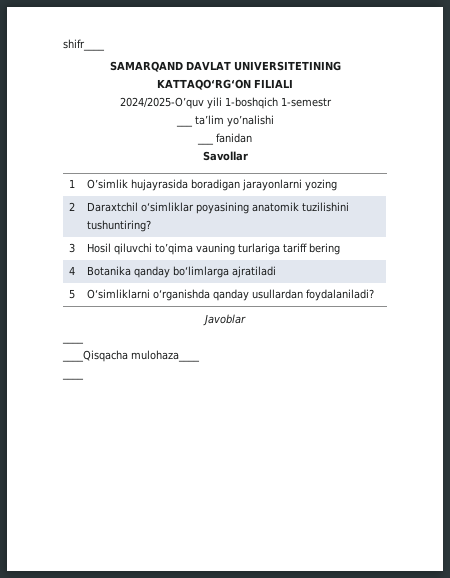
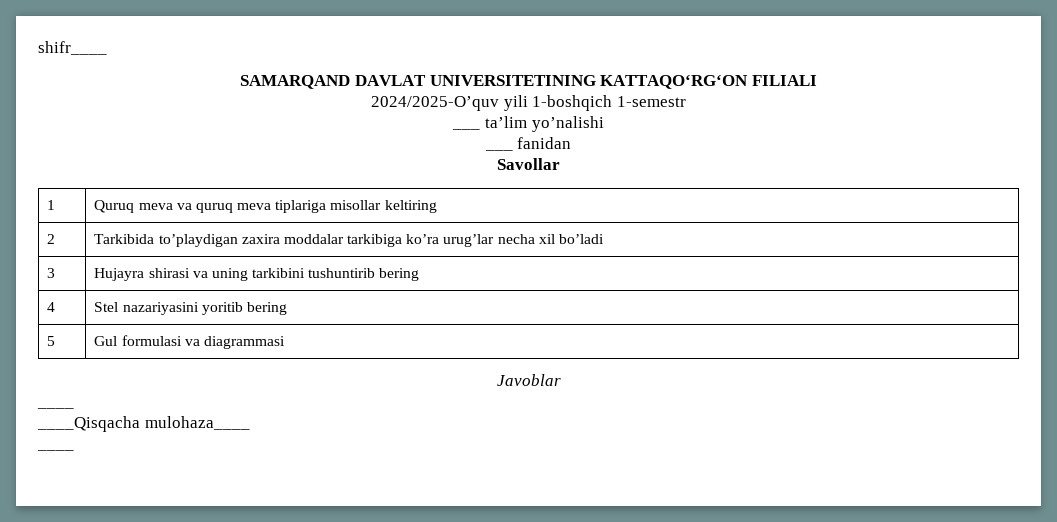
[86,179,337,191] [68,202,75,211] [86,202,349,214] [86,220,151,232] [68,243,75,253] [86,243,340,255] [68,266,75,275] [86,266,276,278] [68,289,75,299] [86,289,374,301] O’simlik hujayrasida boradigan jarayonlarni yozing // 2 | Daraxtchil o‘simliklar poyasining anatomik tuzilishini tushuntiring? // 3 | Hosil qiluvchi to’qima vauning turlariga tariff bering // 4 | Botanika qanday bo‘limlarga ajratiladi // 5 | O‘simliklarni o‘rganishda qanday usullardan foydalaniladi? -> [94,200,437,213] [47,234,56,244] [94,234,605,247] [47,268,56,278] [94,268,420,281] [47,302,56,312] [94,302,287,315] [47,336,56,346] [94,335,285,349] Quruq meva va quruq meva tiplariga misollar keltiring // 2 | Tarkibida to’playdigan zaxira moddalar tarkibiga ko’ra urug’lar necha xil bo’ladi // 3 | Hujayra shirasi va uning tarkibini tushuntirib bering // 4 | Stel nazariyasini yoritib bering // 5 | Gul formulasi va diagrammasi

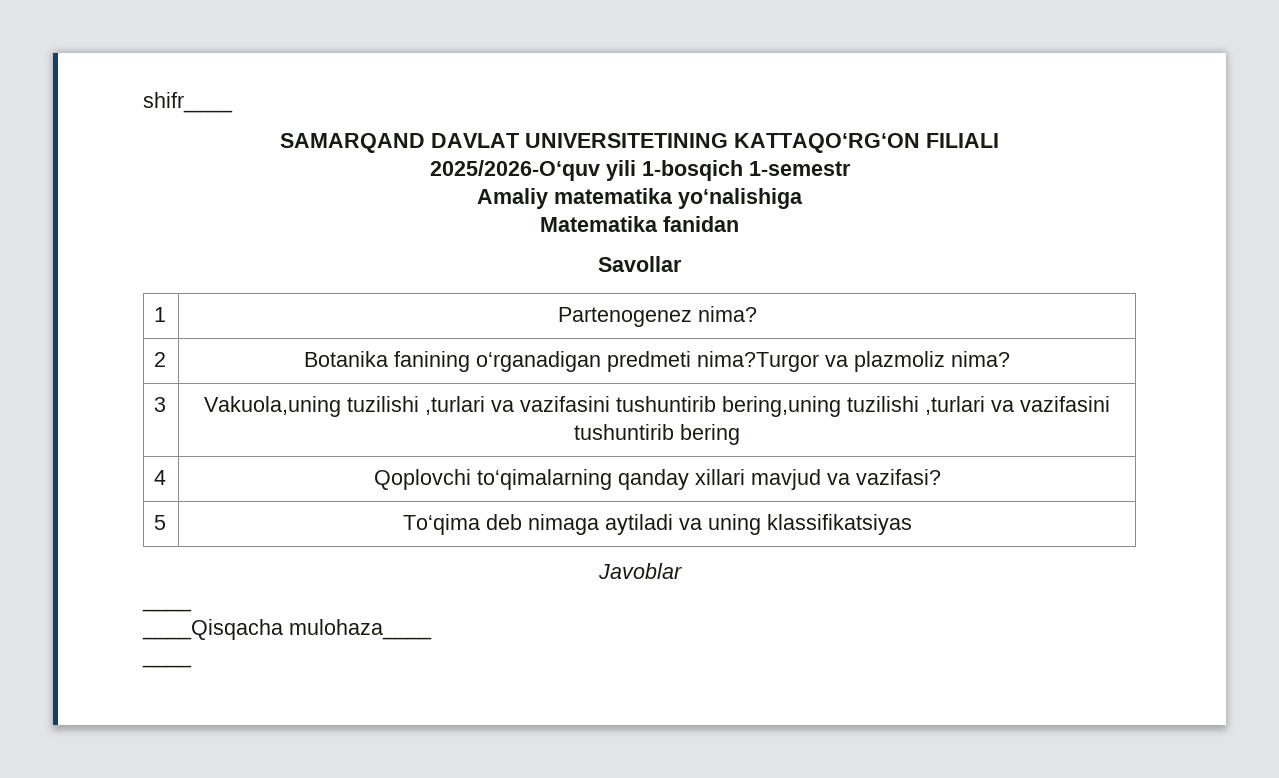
[371,95,686,111] [452,128,481,130] [484,116,604,132] [484,149,513,151] [517,137,572,149] [497,158,560,170] [47,200,56,210] [94,200,437,213] [47,234,56,244] [94,234,605,247] [47,268,56,278] [94,268,420,281] [47,302,56,312] [94,302,287,315] [47,336,56,346] [94,335,285,349] 2024/2025-O’quv yili 1-boshqich 1-semestr // ___ ta’lim yo’nalishi // ___ fanidan // Savollar // 1 | Quruq meva va quruq meva tiplariga misollar keltiring // 2 | Tarkibida to’playdigan zaxira moddalar tarkibiga ko’ra urug’lar necha xil bo’ladi // 3 | Hujayra shirasi va uning tarkibini tushuntirib bering // 4 | Stel nazariyasini yoritib bering // 5 | Gul formulasi va diagrammasi -> [429,160,851,181] [477,188,803,209] [540,216,739,232] [598,256,682,272] [154,307,167,322] [557,306,757,327] [154,352,167,367] [304,351,1010,372] [154,397,167,412] [204,396,1110,417] [574,424,740,445] [154,470,167,485] [373,469,941,490] [154,515,167,530] [402,514,912,535] 2025/2026-O‘quv yili 1-bosqich 1-semestr // Amaliy matematika yo‘nalishiga // Matematika fanidan // Savollar // 1 | Partenogenez nima? // 2 | Botanika fanining o‘rganadigan predmeti nima?Turgor va plazmoliz nima? // 3 | Vakuola,uning tuzilishi ,turlari va vazifasini tushuntirib bering,uning tuzilishi ,turlari va vazifasini tushuntirib bering // 4 | Qoplovchi to‘qimalarning qanday xillari mavjud va vazifasi? // 5 | To‘qima deb nimaga aytiladi va uning klassifikatsiyas

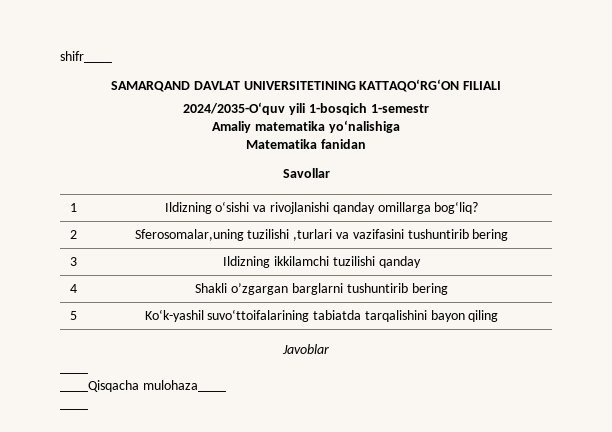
[429,160,600,181] 2025/2026-O‘quv -> [183,102,286,115] 2024/2035-O‘quv
[557,306,757,327] [154,352,167,367] [304,351,1010,372] [154,397,167,412] [204,396,841,417] Partenogenez nima? // 2 | Botanika fanining o‘rganadigan predmeti nima?Turgor va plazmoliz nima? // 3 | Vakuola,uning tuzilishi ,turlari va vazifasini tushuntirib bering,uning -> [164,201,479,214] [69,230,77,239] [134,229,244,241] Ildizning o‘sishi va rivojlanishi qanday omillarga bog‘liq? // 2 | Sferosomalar,uning
[154,470,167,485] [373,469,941,490] [154,515,167,530] [402,514,912,535] 4 | Qoplovchi to‘qimalarning qanday xillari mavjud va vazifasi? // 5 | To‘qima deb nimaga aytiladi va uning klassifikatsiyas -> [69,257,77,266] [223,256,421,268] [69,284,77,293] [195,283,448,295] [69,311,77,320] [144,309,499,322] 3 | Ildizning ikkilamchi tuzilishi qanday // 4 | Shakli o’zgargan barglarni tushuntirib bering // 5 | Ko‘k-yashil suvo‘ttoifalarining tabiatda tarqalishini bayon qiling

